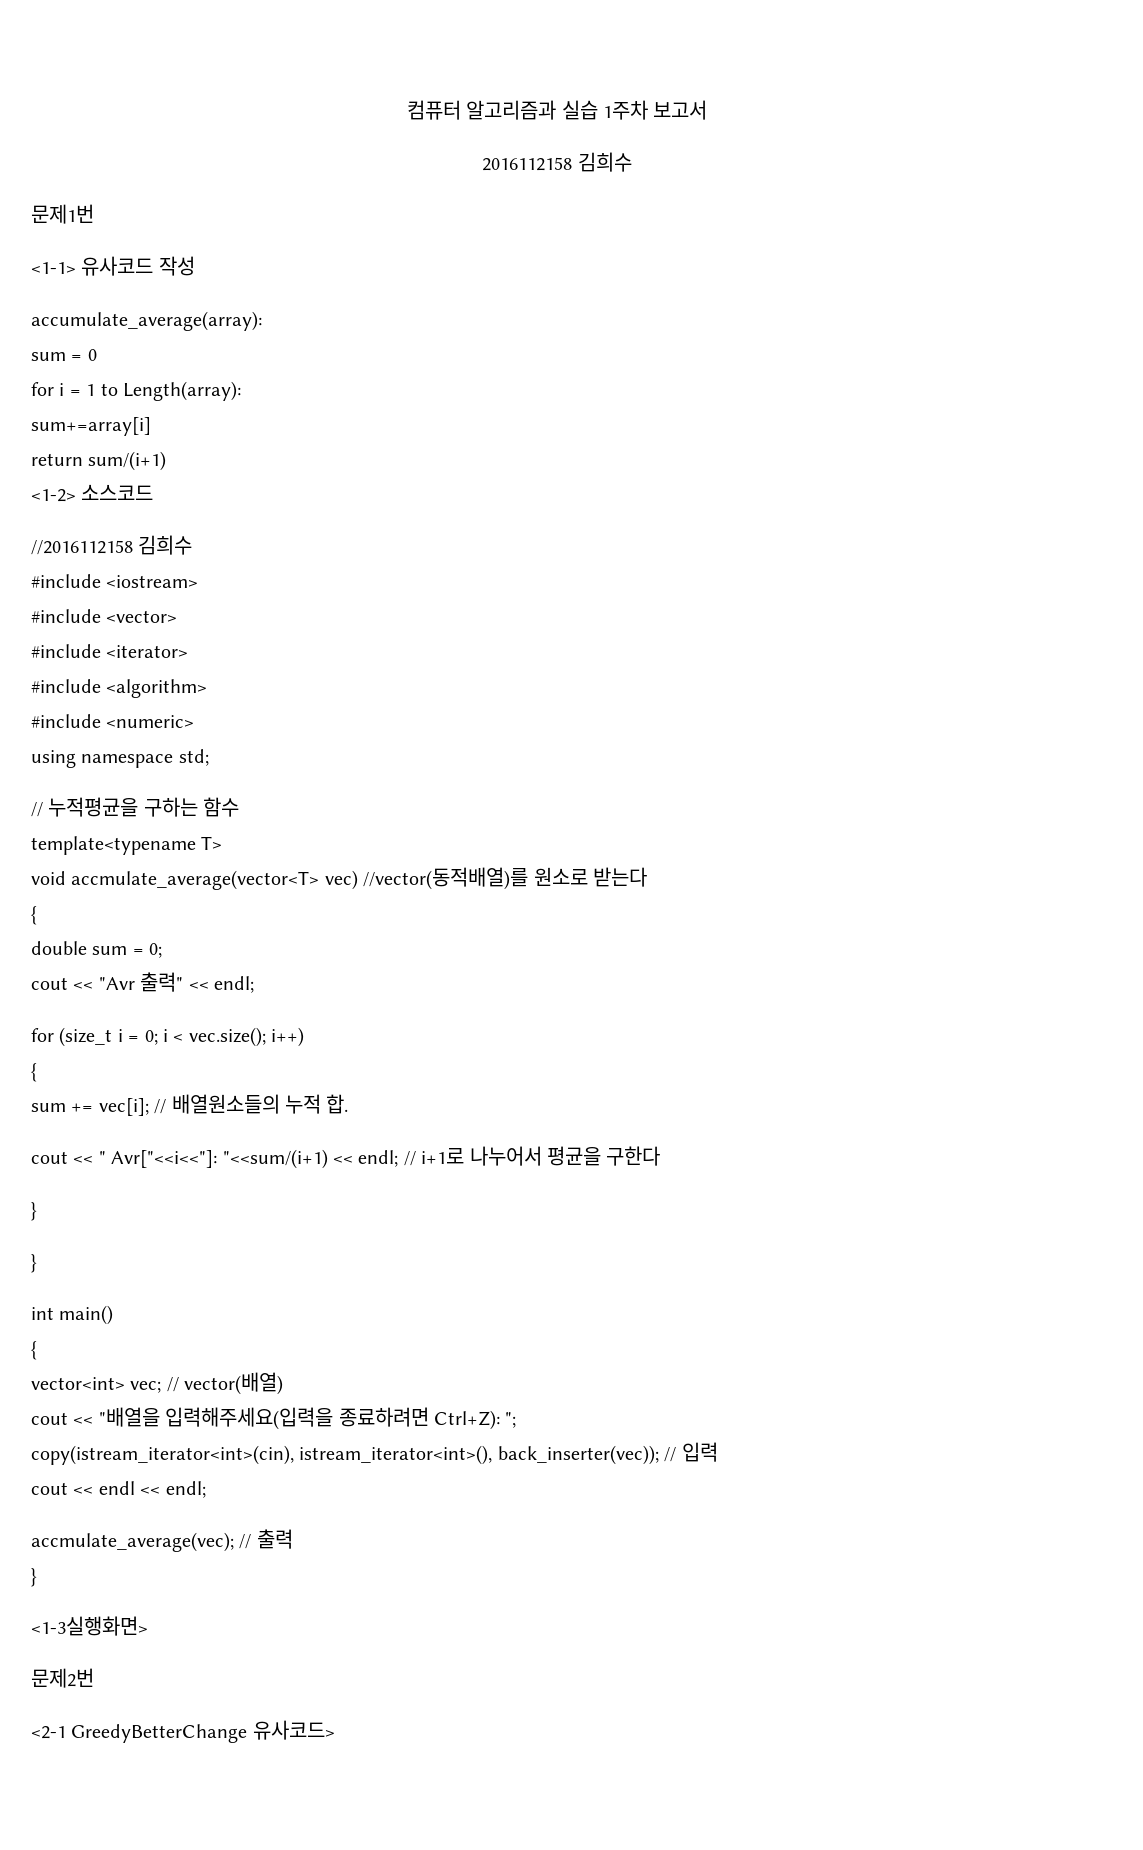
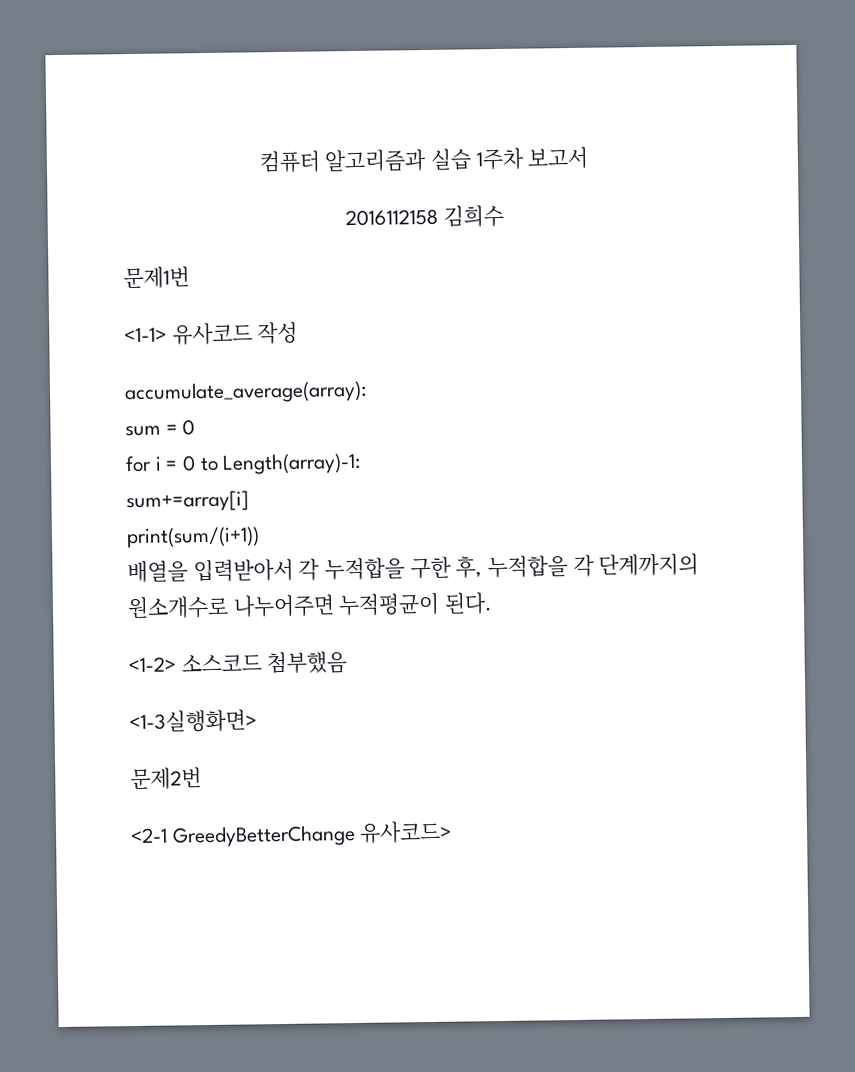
[86,381,241,401] [31,417,151,436] [31,451,167,471] [31,484,154,502] [31,535,193,555] [31,574,199,588] [31,609,178,623] [31,644,189,658] [31,679,208,698] [31,714,195,728] [31,749,209,768] [31,797,240,817] [31,836,223,855] [31,867,647,890] [31,906,37,925] [31,941,163,958] [31,972,254,993] [31,1027,305,1047] [31,1063,37,1082] [31,1094,349,1116] [31,1146,661,1169] [31,1202,37,1221] [31,1254,37,1273] [31,1305,114,1325] [31,1341,37,1360] [31,1372,284,1395] [31,1407,517,1430] [31,1442,718,1465] [31,1481,206,1498] [31,1529,293,1552] [31,1568,37,1587] 1 to Length(array): // sum+=array[i] // return sum/(i+1) // <1-2> 소스코드 // //2016112158 김희수 // #include <iostream> // #include <vector> // #include <iterator> // #include <algorithm> // #include <numeric> // using namespace std; // // 누적평균을 구하는 함수 // template<typename T> // void accmulate_average(vector<T> vec) //vector(동적배열)를 원소로 받는다 // { // double sum = 0; // cout << "Avr 출력" << endl; // for (size_t i = 0; i < vec.size(); i++) // { // sum += vec[i]; // 배열원소들의 누적 합. // cout << " Avr["<<i<<"]: "<<sum/(i+1) << endl; // i+1로 나누어서 평균을 구한다 // } // } // int main() // { // vector<int> vec; // vector(배열) // cout << "배열을 입력해주세요(입력을 종료하려면 Ctrl+Z): "; // copy(istream_iterator<int>(cin), istream_iterator<int>(), back_inserter(vec)); // 입력 // cout << endl << endl; // accmulate_average(vec); // 출력 // } -> [182,452,362,475] [126,490,249,513] [126,526,260,549] [127,553,700,584] [127,592,494,620] [128,651,348,675] 0 to Length(array)-1: // sum+=array[i] // print(sum/(i+1)) // 배열을 입력받아서 각 누적합을 구한 후, 누적합을 각 단계까지의 원소개수로 나누어주면 누적평균이 된다. // <1-2> 소스코드 첨부했음

